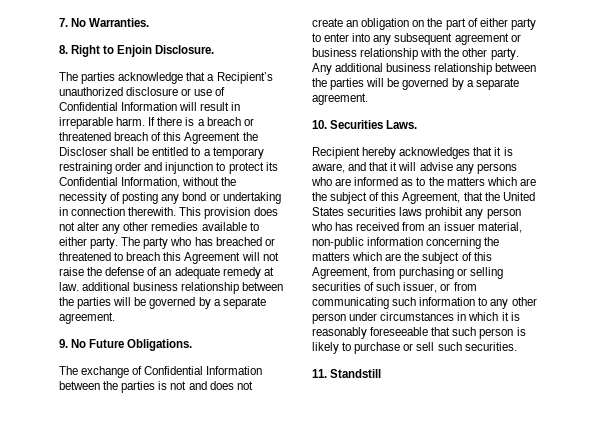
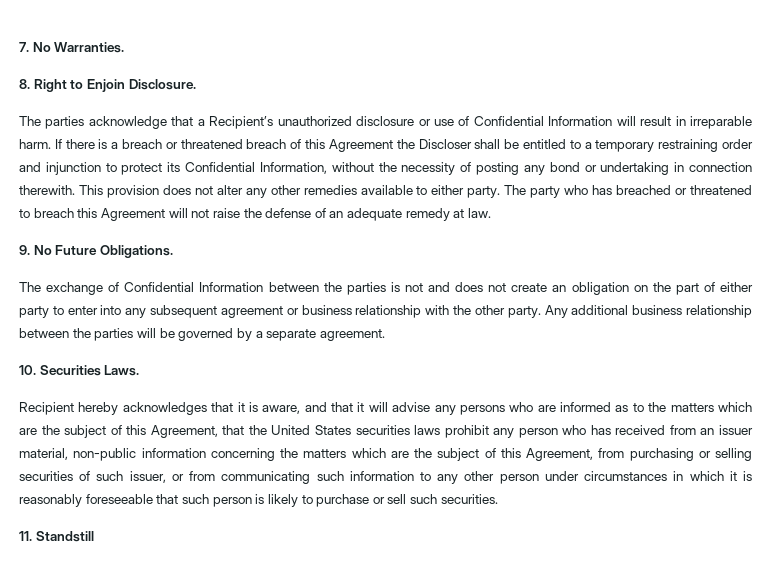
[82,282,284,294] [59,297,266,309] [59,312,115,324] additional business relationship between the parties will be governed by a separate agreement. -> (492, 213) none

